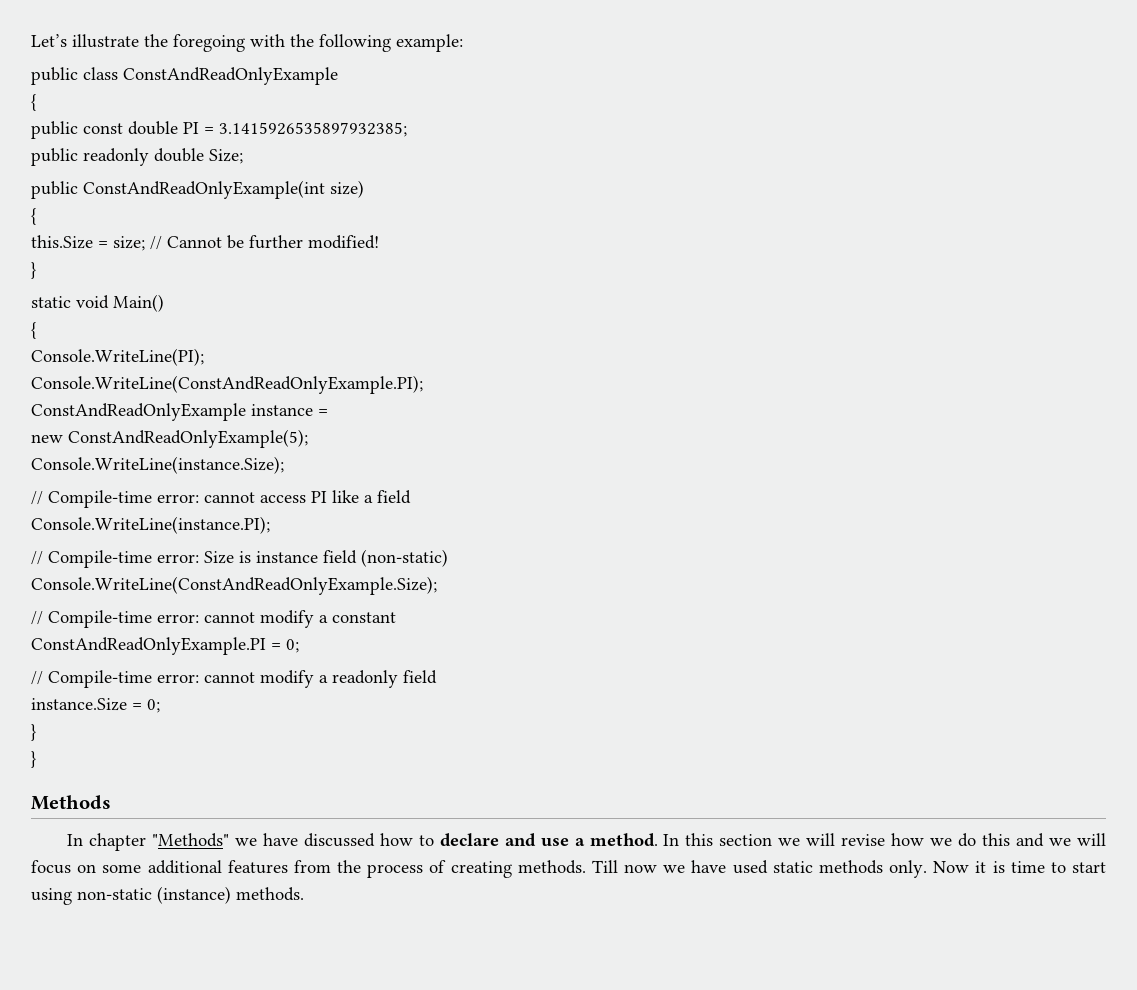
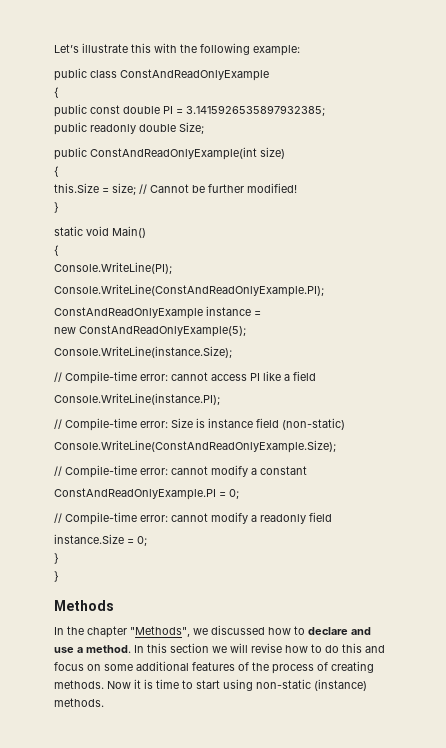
[144,34,245,52] the foregoing -> [131,43,151,53] this
[88,833,298,851] chapter "Methods" we have -> [67,626,208,638] the chapter "Methods", we
[930,838,953,846] we -> [311,644,322,653] to
[1049,833,1106,846] we will -> (385, 649) none
[293,860,331,873] from -> [238,662,249,671] of
[591,860,927,878] Till now we have used static methods only. -> (104, 684) none

